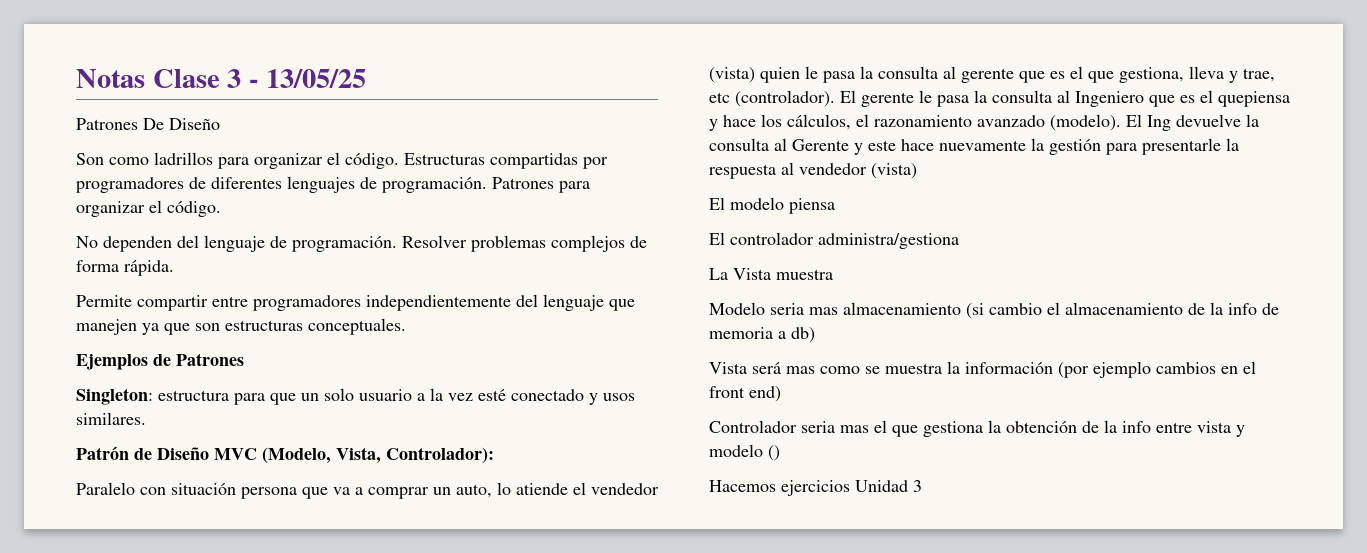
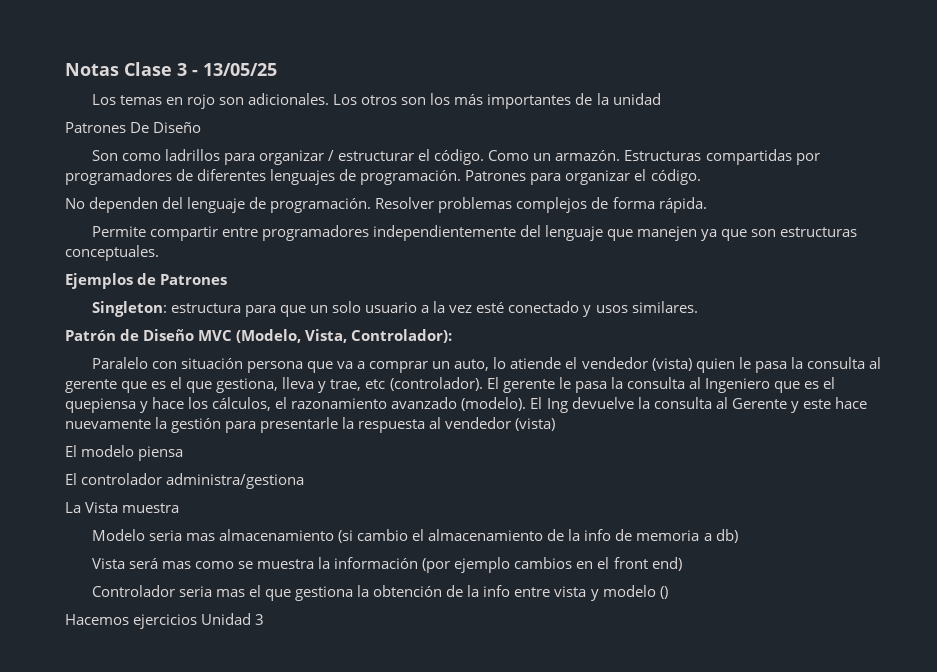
(366, 78) none -> [91,93,661,109] // Los temas en rojo son adicionales. Los otros son los más importantes de la unidad
[327,152,399,169] el código. -> [328,149,621,165] / estructurar el código. Como un armazón.

